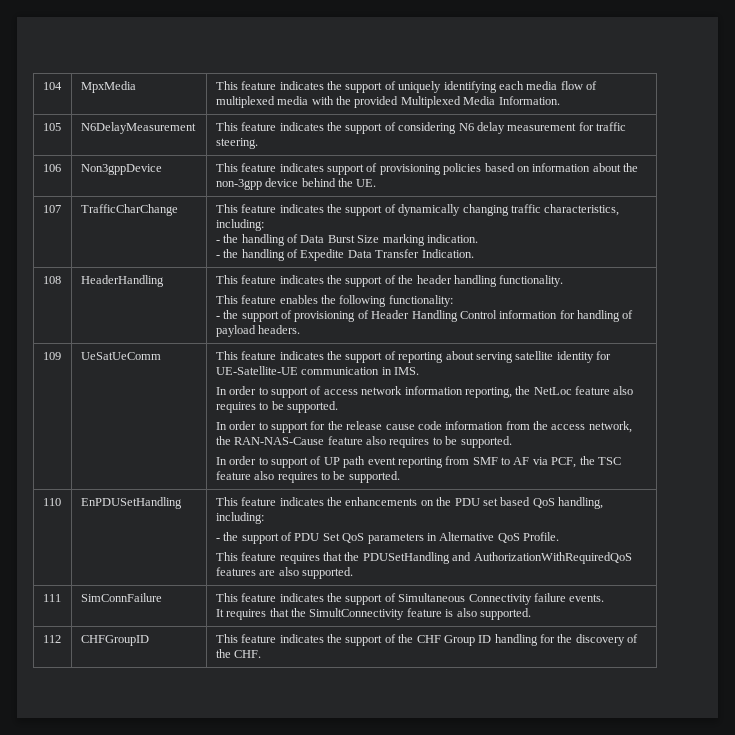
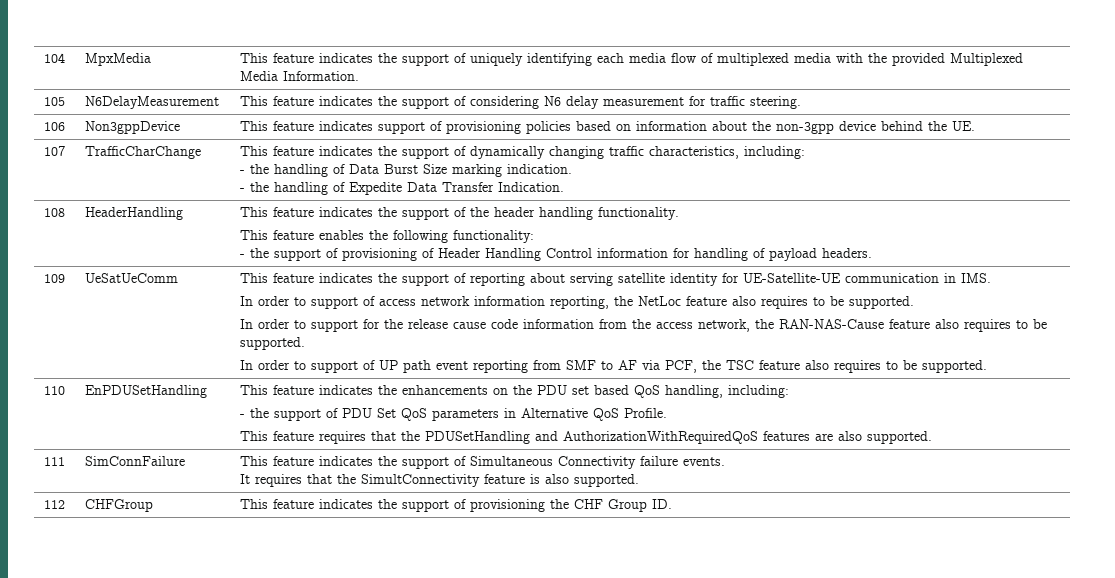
[80,635,149,646] [215,634,396,646] CHFGroupID | This feature indicates the support of -> [84,499,153,512] [239,499,545,512] CHFGroup | This feature indicates the support of provisioning
[478,634,639,646] [215,649,262,658] ID handling for the discovery of the CHF. -> [651,499,672,509] ID.

